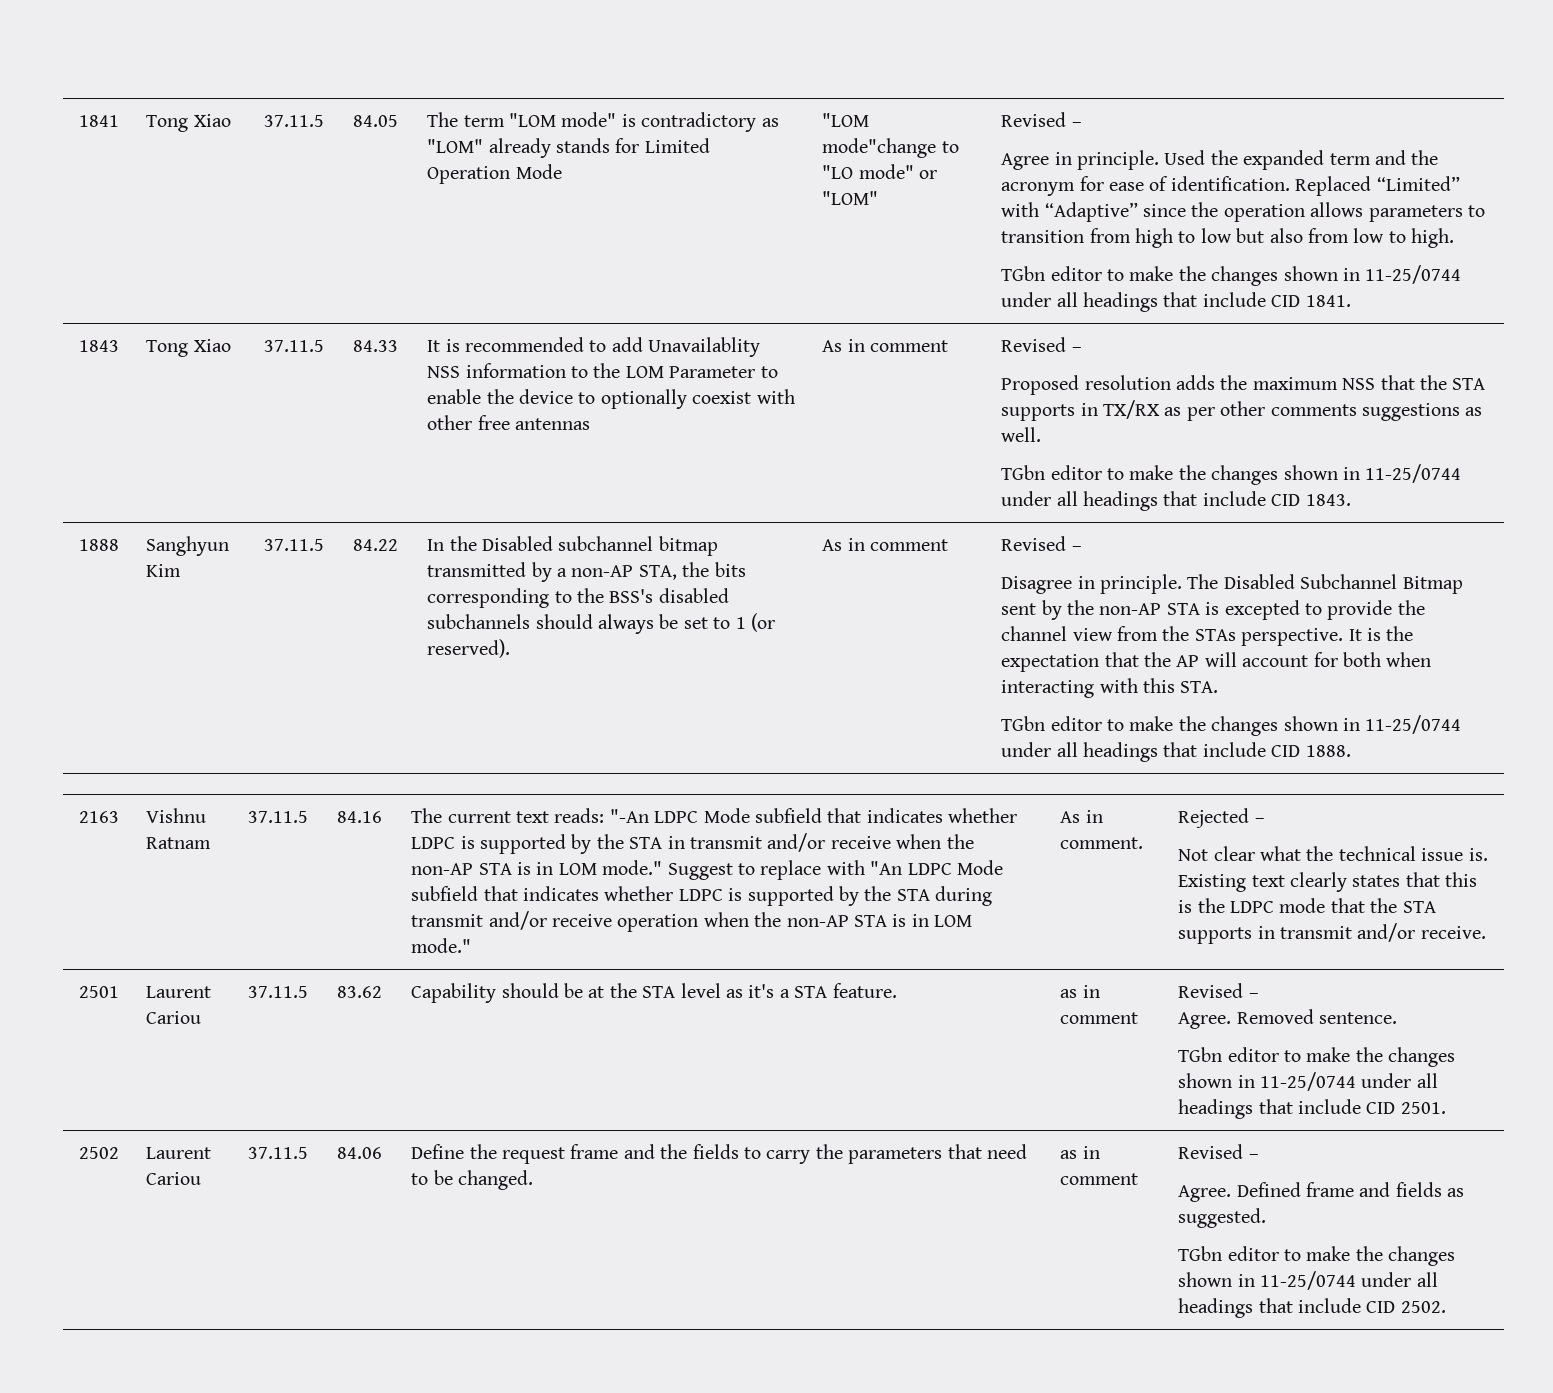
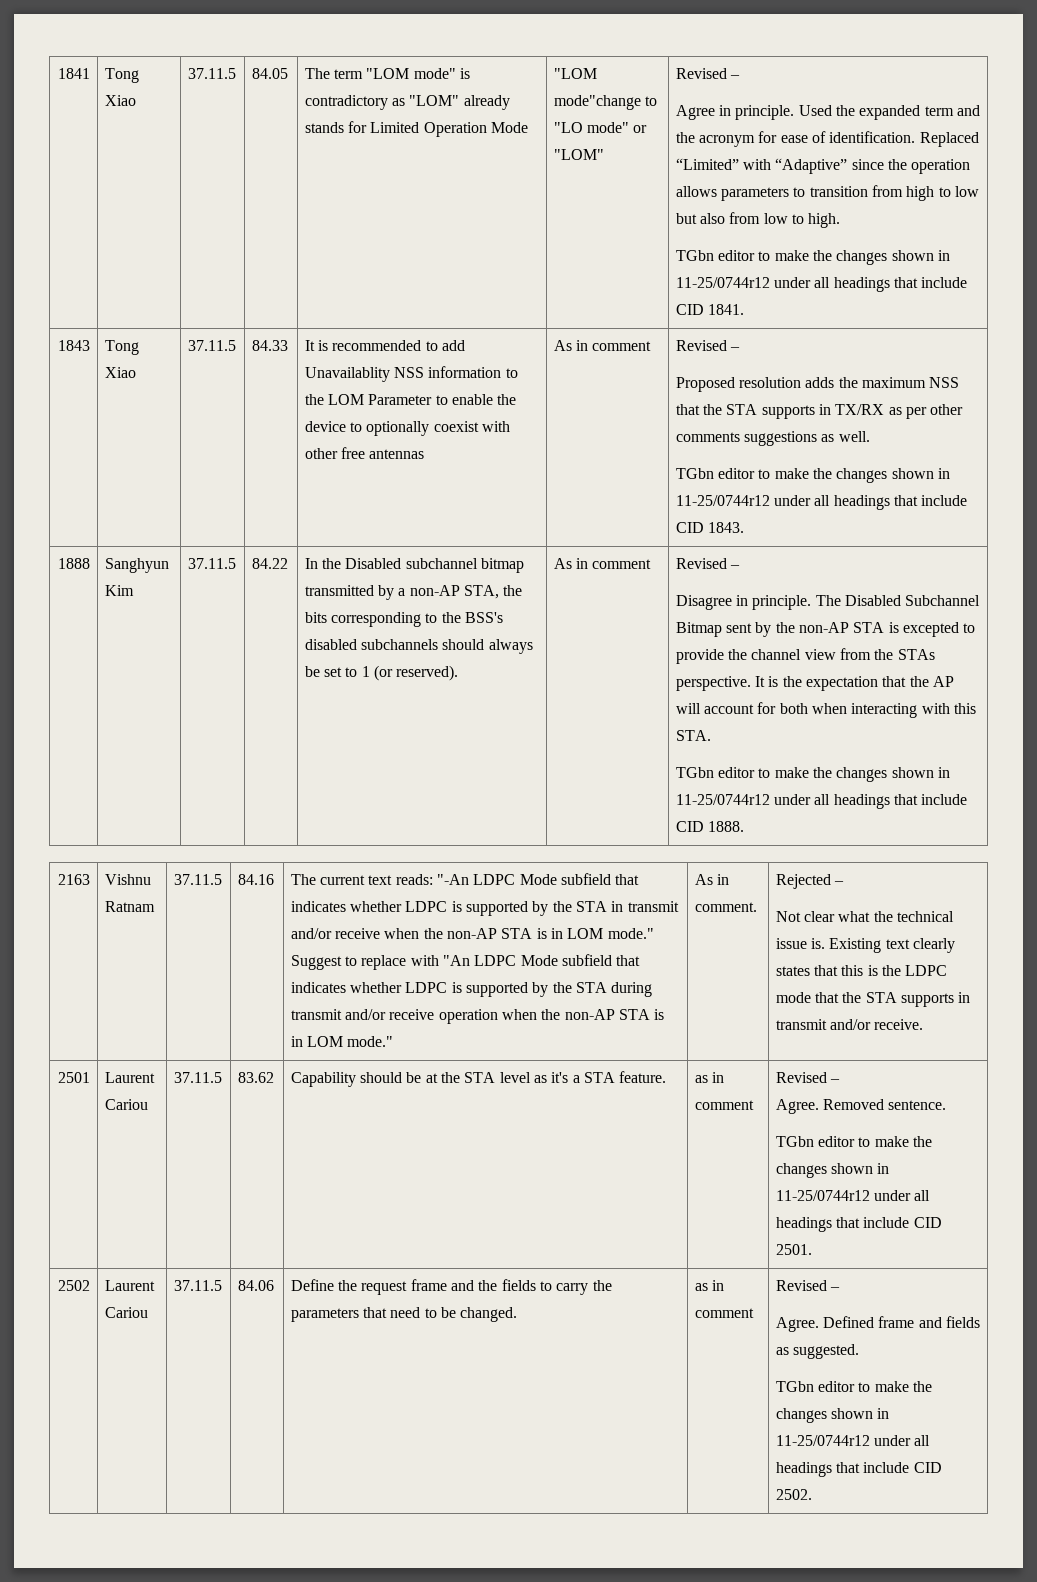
[1365,265,1462,284] 11-25/0744 -> [675,277,770,288] 11-25/0744r12
[1365,464,1462,483] 11-25/0744 -> [675,495,770,506] 11-25/0744r12
[1365,715,1462,734] 11-25/0744 -> [675,794,770,805] 11-25/0744r12
[1259,1072,1356,1091] 11-25/0744 -> [775,1190,870,1201] 11-25/0744r12
[1259,1271,1356,1290] 11-25/0744 -> [775,1435,870,1446] 11-25/0744r12

